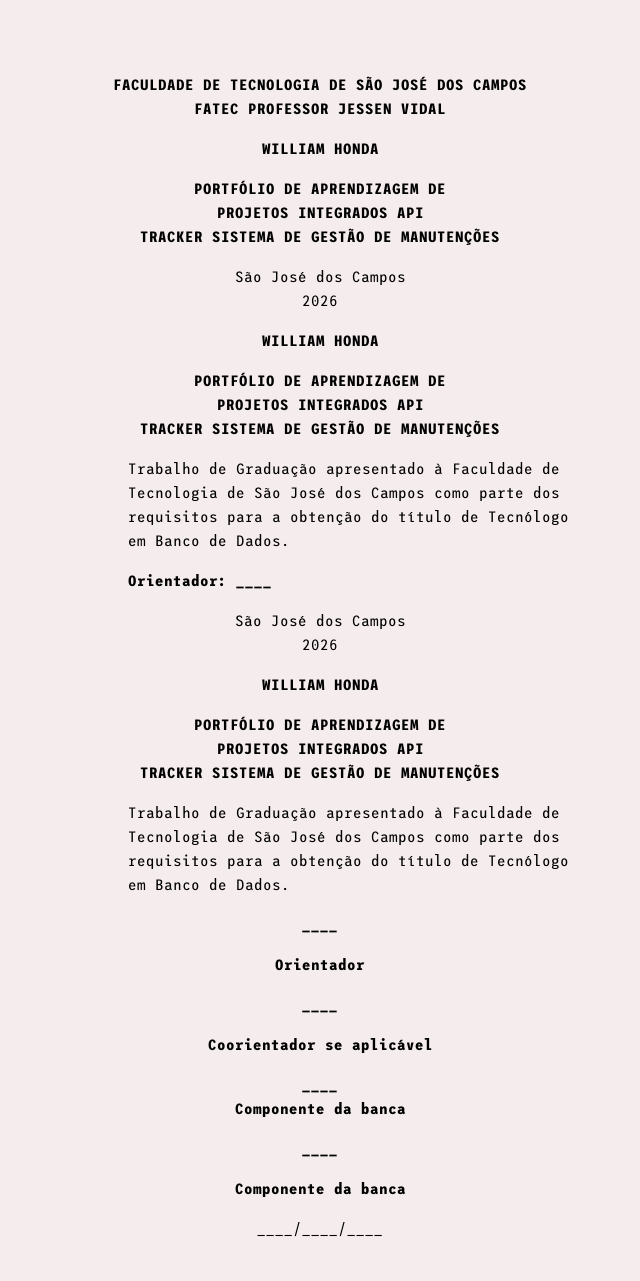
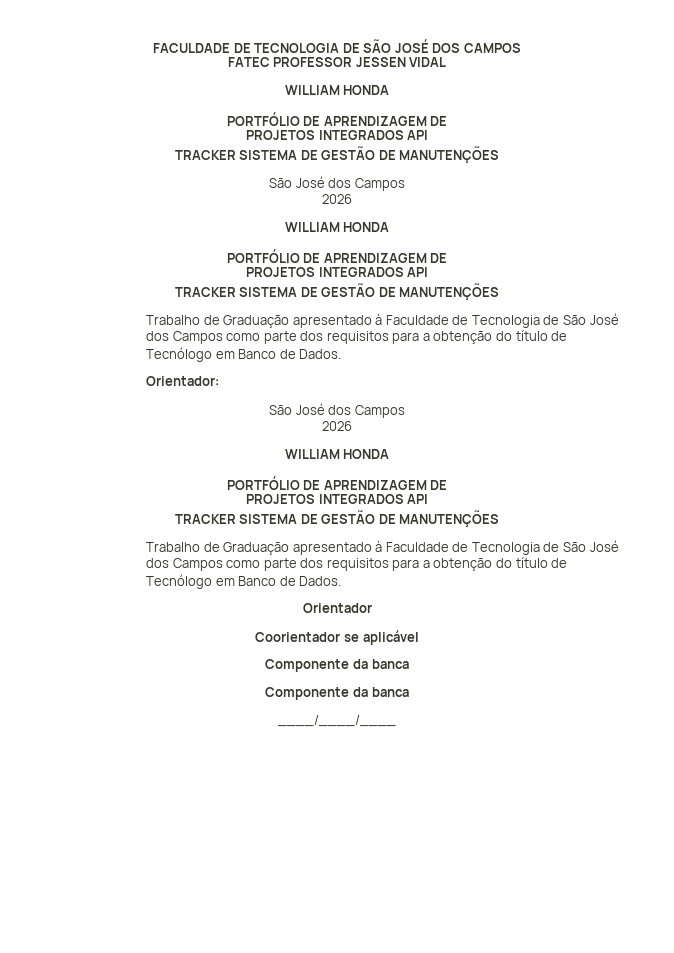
[235,586,272,589] ____ -> (220, 381) none
[302,930,338,933] // ____ -> (342, 581) none
[302,1010,338,1013] // ____ -> (372, 608) none
[302,1090,338,1093] [234,1102,406,1118] [302,1154,338,1157] // ____ // Componente da banca // ____ -> [265,659,409,672] // Componente da banca

